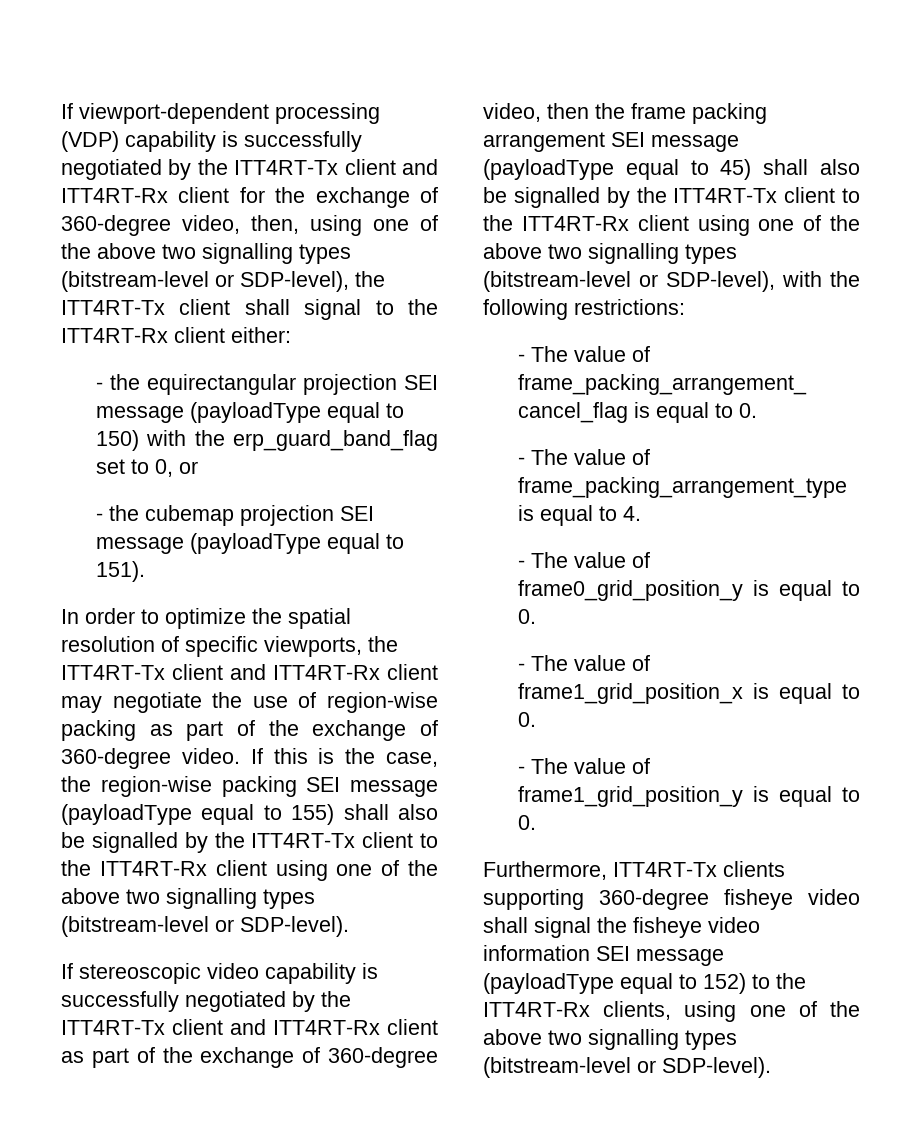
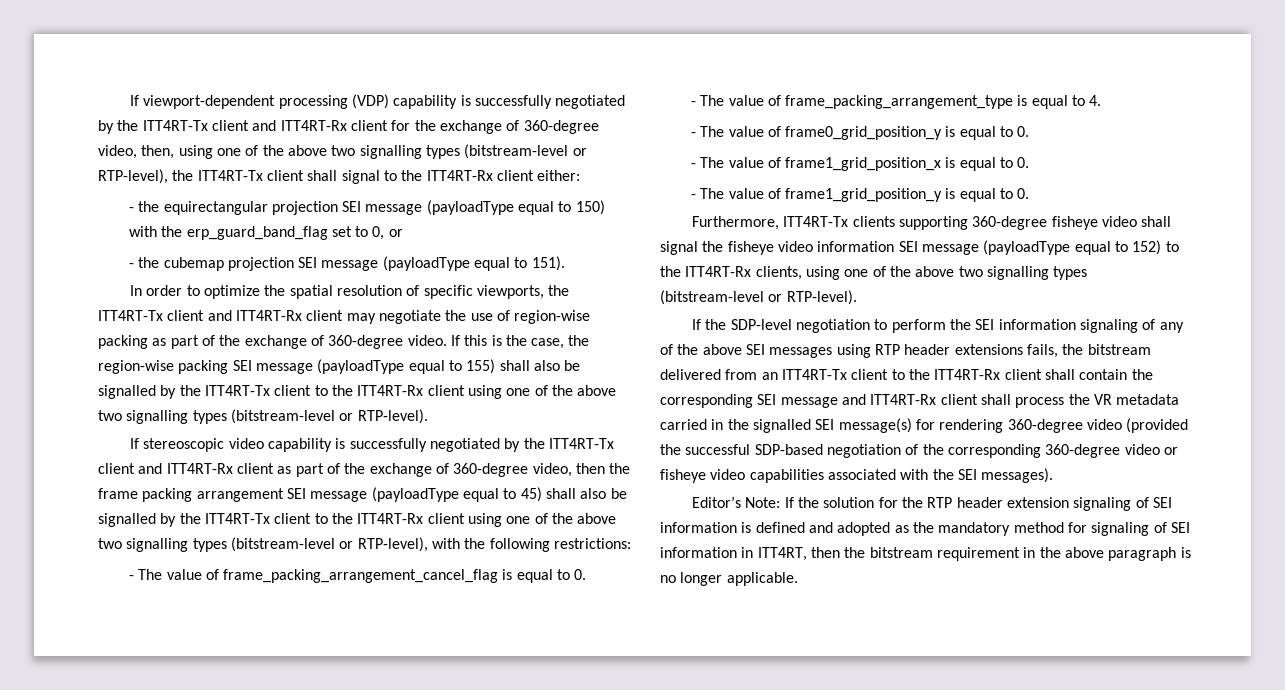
[240,271,349,292] SDP-level), -> [98,169,168,184] RTP-level),
[240,916,349,937] SDP-level). -> [357,409,428,424] RTP-level).
[666,271,775,292] SDP-level), -> [357,537,428,552] RTP-level),
[662,1057,771,1078] SDP-level). -> [786,290,857,305] [692,319,1184,333] [660,344,1151,358] [660,369,1153,380] [660,394,1180,408] [660,418,1189,433] [660,444,1178,458] [660,468,1054,483] [692,496,1172,511] [660,522,1190,536] [660,547,1191,561] [660,572,798,586] RTP-level). // If the SDP-level negotiation to perform the SEI information signaling of any of the above SEI messages using RTP header extensions fails, the bitstream delivered from an ITT4RT-Tx client to the ITT4RT-Rx client shall contain the corresponding SEI message and ITT4RT-Rx client shall process the VR metadata carried in the signalled SEI message(s) for rendering 360-degree video (provided the successful SDP-based negotiation of the corresponding 360-degree video or fisheye video capabilities associated with the SEI messages). // Editor’s Note: If the solution for the RTP header extension signaling of SEI information is defined and adopted as the mandatory method for signaling of SEI information in ITT4RT, then the bitstream requirement in the above paragraph is no longer applicable.

